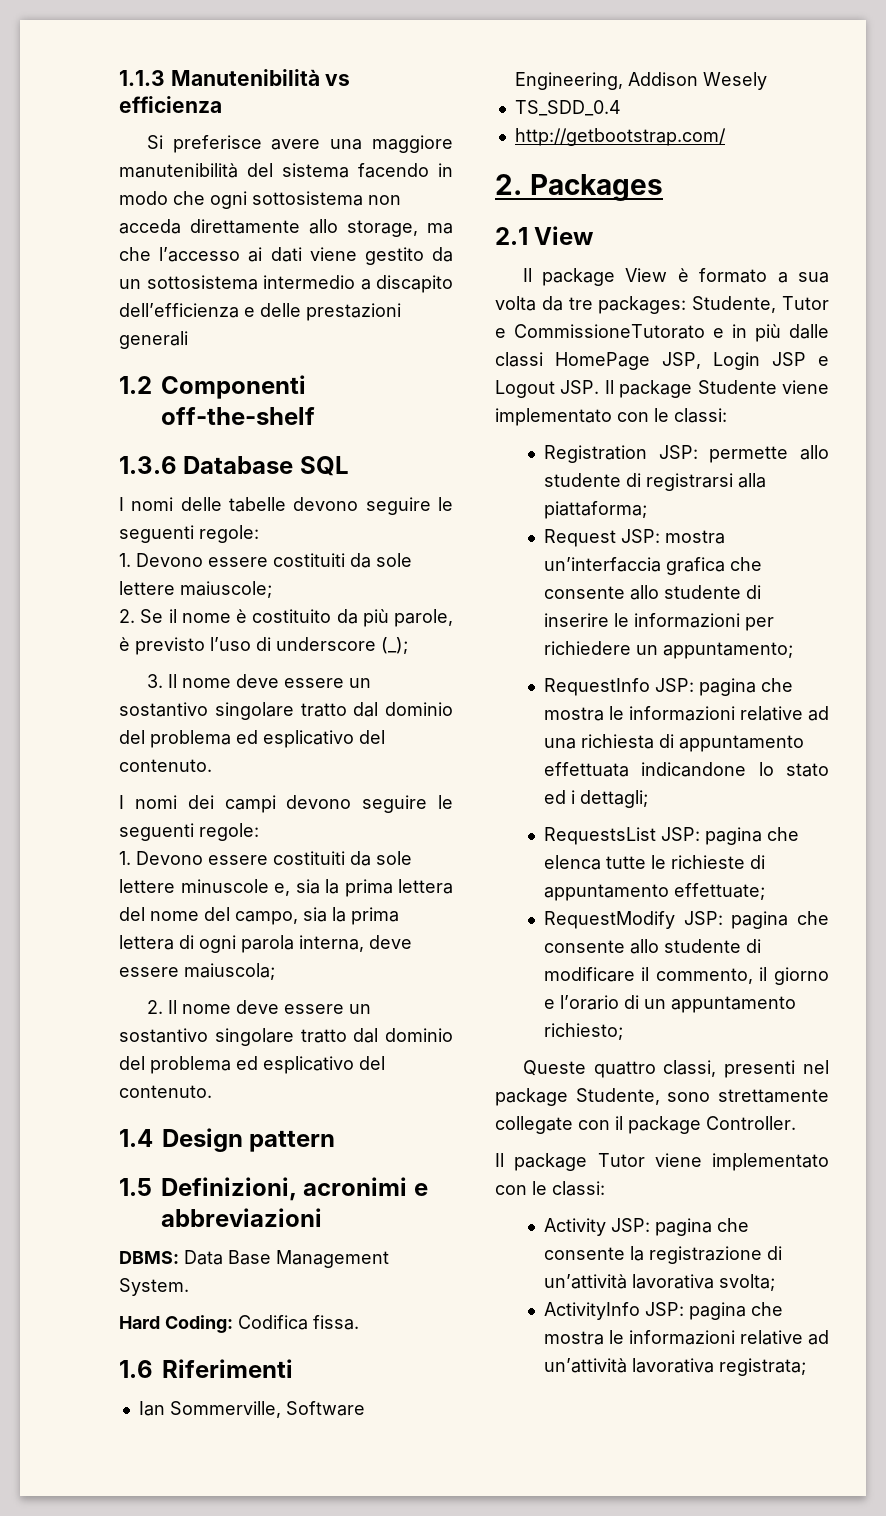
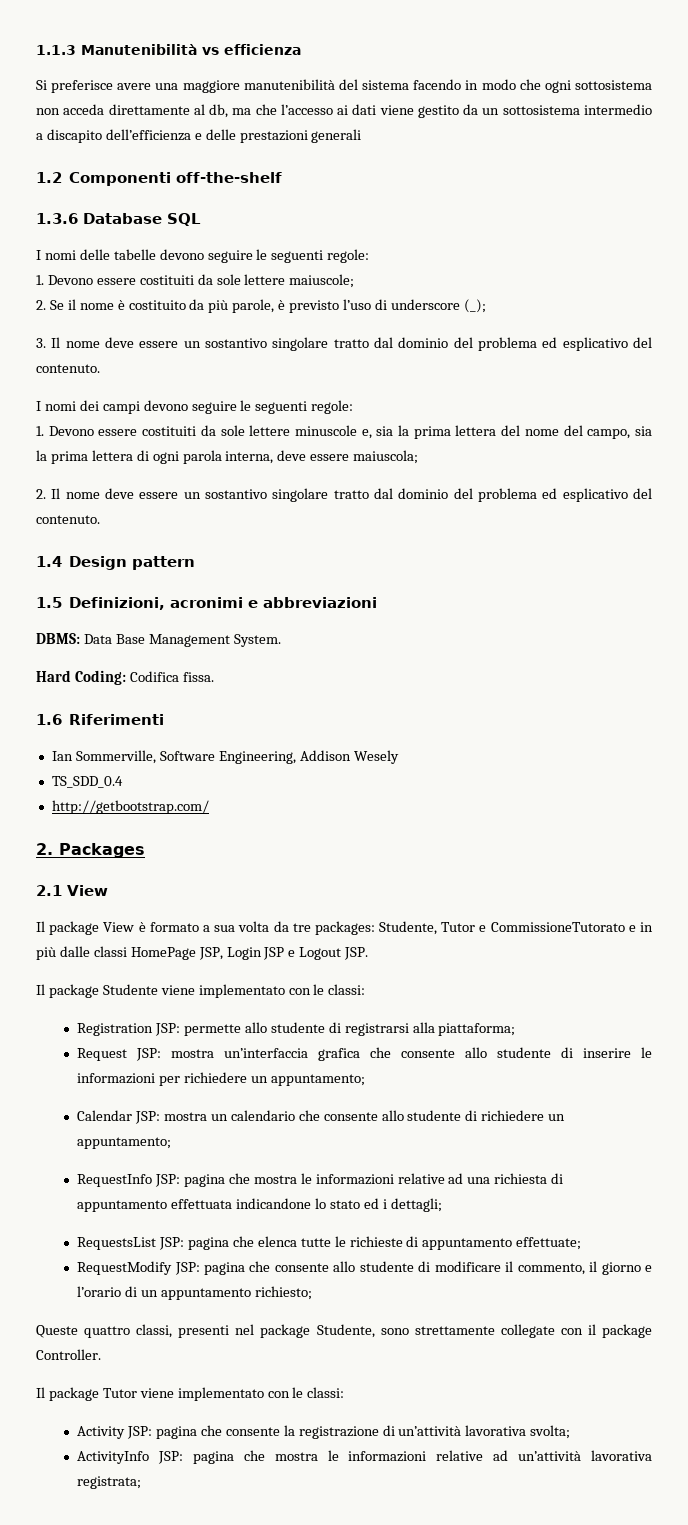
[309,219,418,237] allo storage, -> [193,104,229,118] al db,
(600, 387) none -> (369, 953) //
(793, 650) none -> [77,1110,566,1124] [77,1137,172,1149] // Calendar JSP: mostra un calendario che consente allo studente di richiedere un appuntamento;

